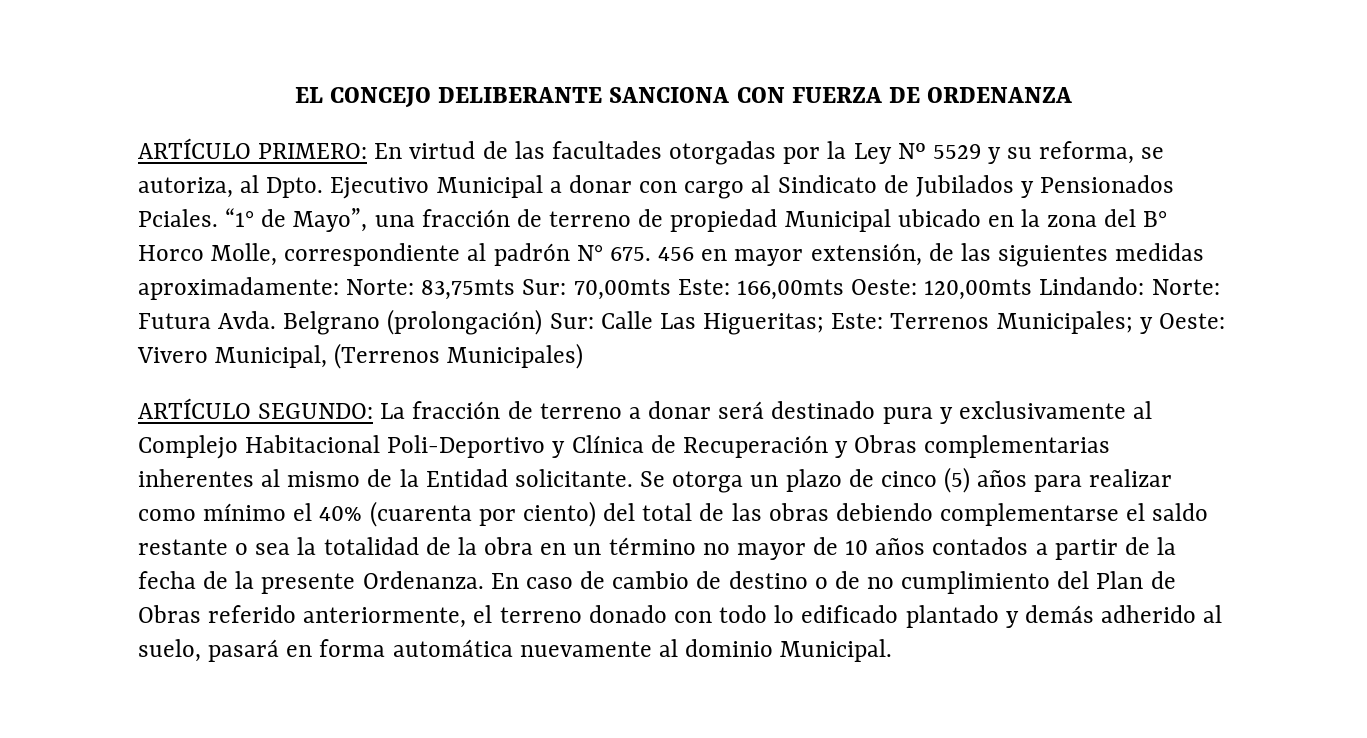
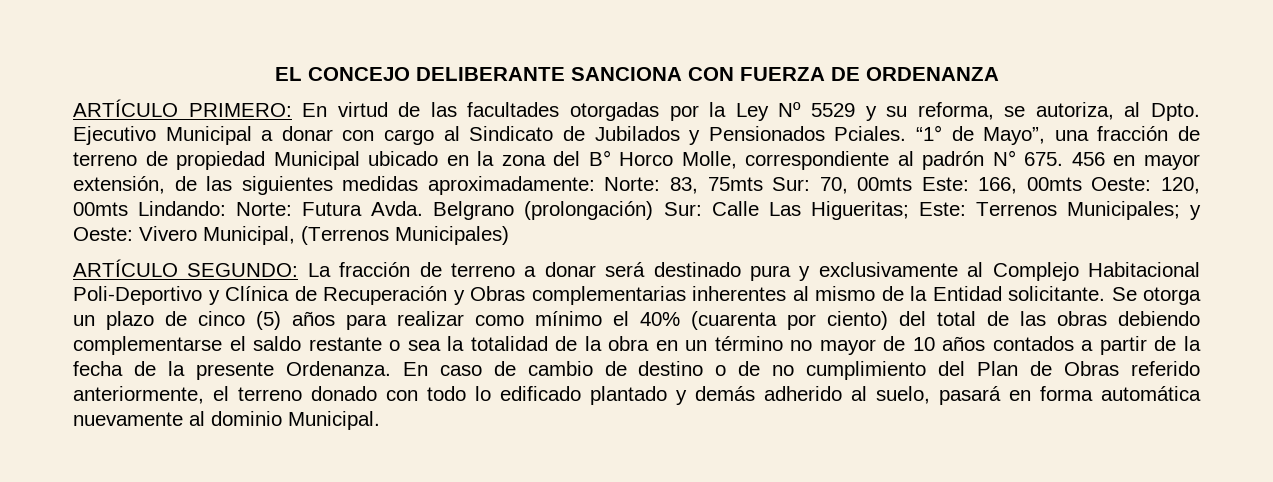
[421,279,1033,300] 83,75mts Sur: 70,00mts Este: 166,00mts Oeste: 120,00mts -> [669,177,1200,194] [73,202,128,216] 83, 75mts Sur: 70, 00mts Este: 166, 00mts Oeste: 120, 00mts

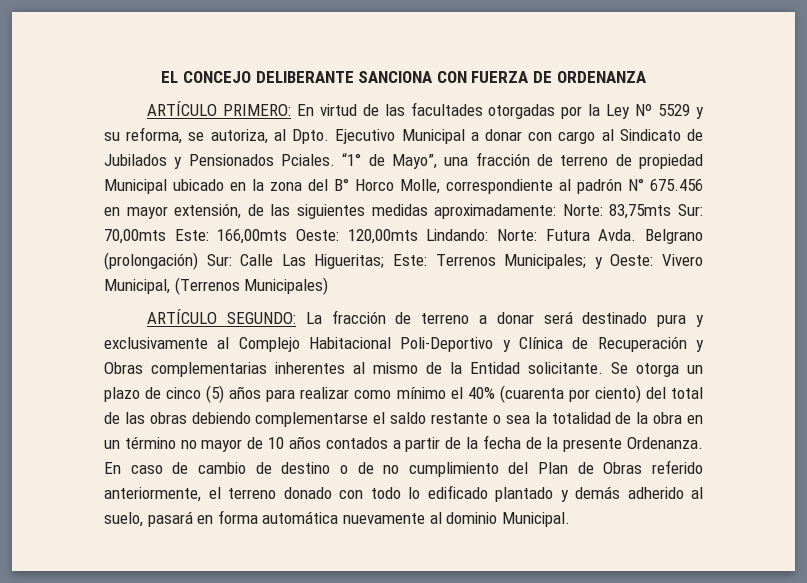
[1024,152,1105,166] 675. 456 -> [650,179,703,191] 675.456
[669,177,1200,194] [73,202,128,216] 83, 75mts Sur: 70, 00mts Este: 166, 00mts Oeste: 120, 00mts -> [609,204,704,219] [104,229,418,244] 83,75mts Sur: 70,00mts Este: 166,00mts Oeste: 120,00mts

